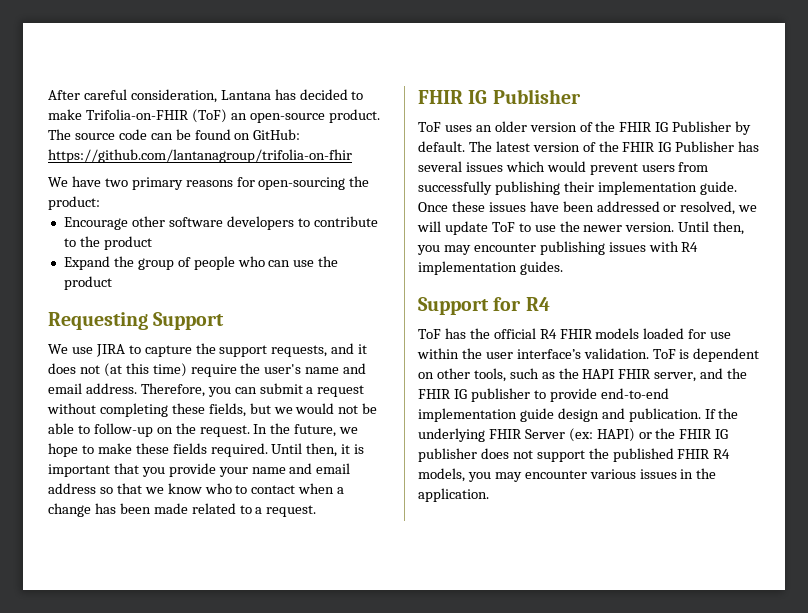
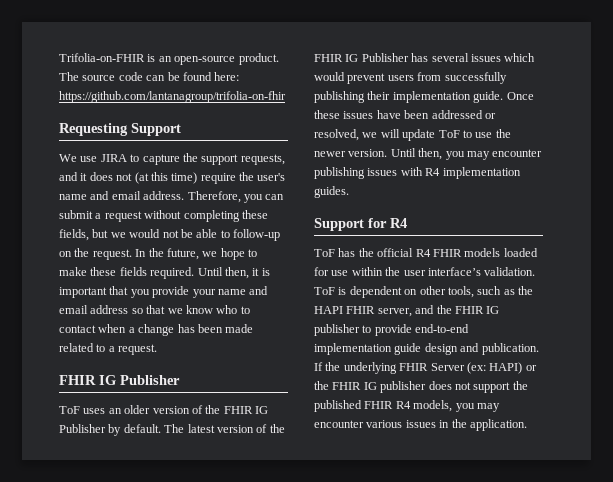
[48,89,364,103] [48,109,227,123] After careful consideration, Lantana has decided to make Trifolia-on-FHIR (ToF) -> [59,53,156,62] Trifolia-on-FHIR is
[234,129,301,140] on GitHub: -> [214,72,240,81] here:
[48,176,370,190] [48,196,100,210] [63,216,378,230] [63,236,152,250] [63,256,339,270] [63,276,112,290] // We have two primary reasons for open-sourcing the product: // Encourage other software developers to contribute to the product // Expand the group of people who can use the product -> (286, 97) none

